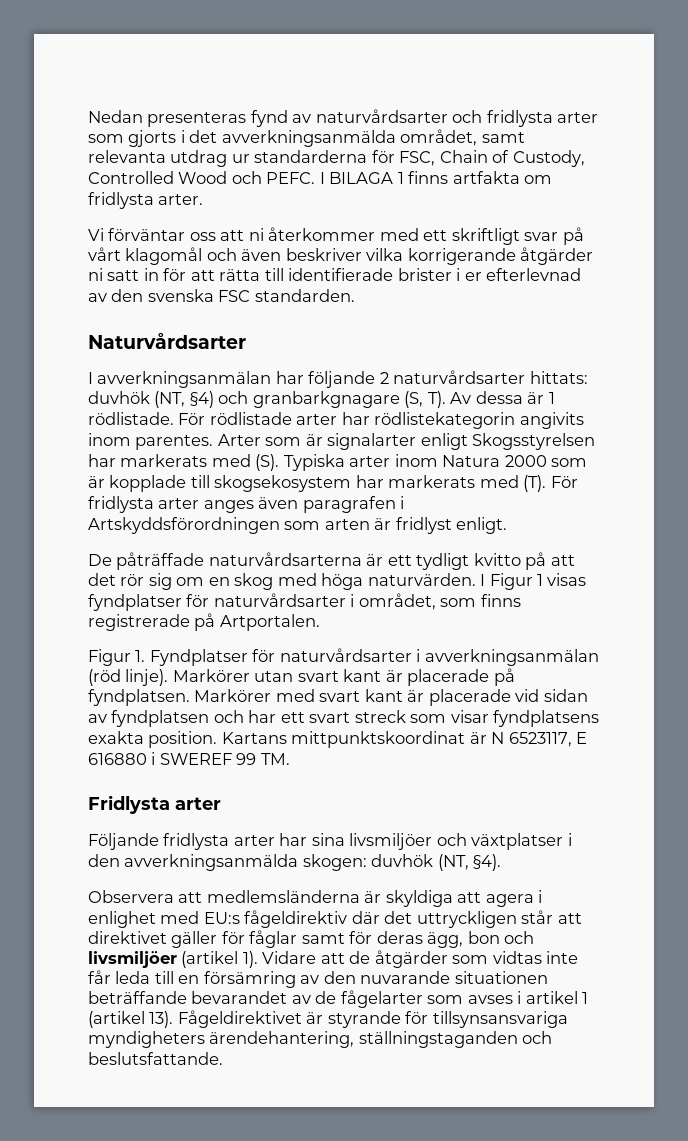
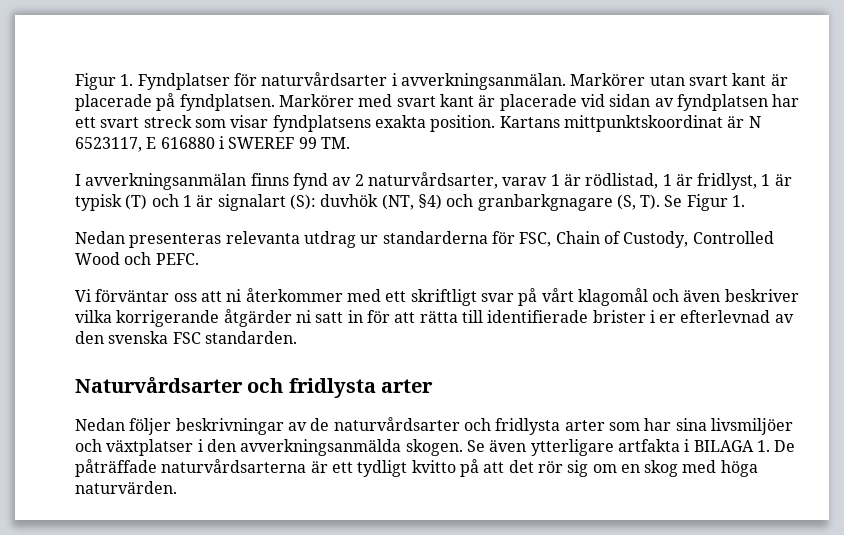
[88,109,599,127] [88,129,525,147] Nedan presenteras fynd av naturvårdsarter och fridlysta arter som gjorts i det avverkningsanmälda området, samt -> [75,72,788,90] [75,93,800,111] [75,115,761,132] [75,136,350,152] [75,172,792,190] [75,194,746,211] [75,231,222,248] Figur 1. Fyndplatser för naturvårdsarter i avverkningsanmälan. Markörer utan svart kant är placerade på fyndplatsen. Markörer med svart kant är placerade vid sidan av fyndplatsen har ett svart streck som visar fyndplatsens exakta position. Kartans mittpunktskoordinat är N 6523117, E 616880 i SWEREF 99 TM. // I avverkningsanmälan finns fynd av 2 naturvårdsarter, varav 1 är rödlistad, 1 är fridlyst, 1 är typisk (T) och 1 är signalart (S): duvhök (NT, §4) och granbarkgnagare (S, T). Se Figur 1. // Nedan presenteras
[319,171,553,184] [88,192,204,209] I BILAGA 1 finns artfakta om fridlysta arter. -> (199, 259) none
[88,370,588,388] [88,391,555,408] [88,412,584,429] [88,433,596,450] [88,454,588,471] [88,475,578,492] [88,496,405,513] [88,517,508,534] // I avverkningsanmälan har följande 2 naturvårdsarter hittats: duvhök (NT, §4) och granbarkgnagare (S, T). Av dessa är 1 rödlistade. För rödlistade arter har rödlistekategorin angivits inom parentes. Arter som är signalarter enligt Skogsstyrelsen har markerats med (S). Typiska arter inom Natura 2000 som är kopplade till skogsekosystem har markerats med (T). För fridlysta arter anges även paragrafen i Artskyddsförordningen som arten är fridlyst enligt. // -> [247,378,434,398] [75,417,793,435] [75,439,770,456] och fridlysta arter // Nedan följer beskrivningar av de naturvårdsarter och fridlysta arter som har sina livsmiljöer och växtplatser i den avverkningsanmälda skogen. Se även ytterligare artfakta i BILAGA 1.
[480,573,587,590] [88,593,521,611] [88,613,320,631] [88,648,599,666] [88,668,515,686] [88,689,588,706] [88,710,600,727] [88,731,588,748] [88,752,290,765] [88,795,221,814] [88,833,572,850] [88,854,502,871] [88,890,543,907] [88,910,582,928] [88,930,535,948] [88,950,579,968] [88,970,548,988] [88,990,589,1008] [88,1010,568,1028] [88,1031,553,1048] [88,1052,223,1065] I Figur 1 visas fyndplatser för naturvårdsarter i området, som finns registrerade på Artportalen. // Figur 1. Fyndplatser för naturvårdsarter i avverkningsanmälan (röd linje). Markörer utan svart kant är placerade på fyndplatsen. Markörer med svart kant är placerade vid sidan av fyndplatsen och har ett svart streck som visar fyndplatsens exakta position. Kartans mittpunktskoordinat är N 6523117, E 616880 i SWEREF 99 TM. // Fridlysta arter // Följande fridlysta arter har sina livsmiljöer och växtplatser i den avverkningsanmälda skogen: duvhök (NT, §4). // Observera att medlemsländerna är skyldiga att agera i enlighet med EU:s fågeldirektiv där det uttryckligen står att direktivet gäller för fåglar samt för deras ägg, bon och livsmiljöer (artikel 1). Vidare att de åtgärder som vidtas inte får leda till en försämring av den nuvarande situationen beträffande bevarandet av de fågelarter som avses i artikel 1 (artikel 13). Fågeldirektivet är styrande för tillsynsansvariga myndigheters ärendehantering, ställningstaganden och beslutsfattande. -> (177, 487) none

